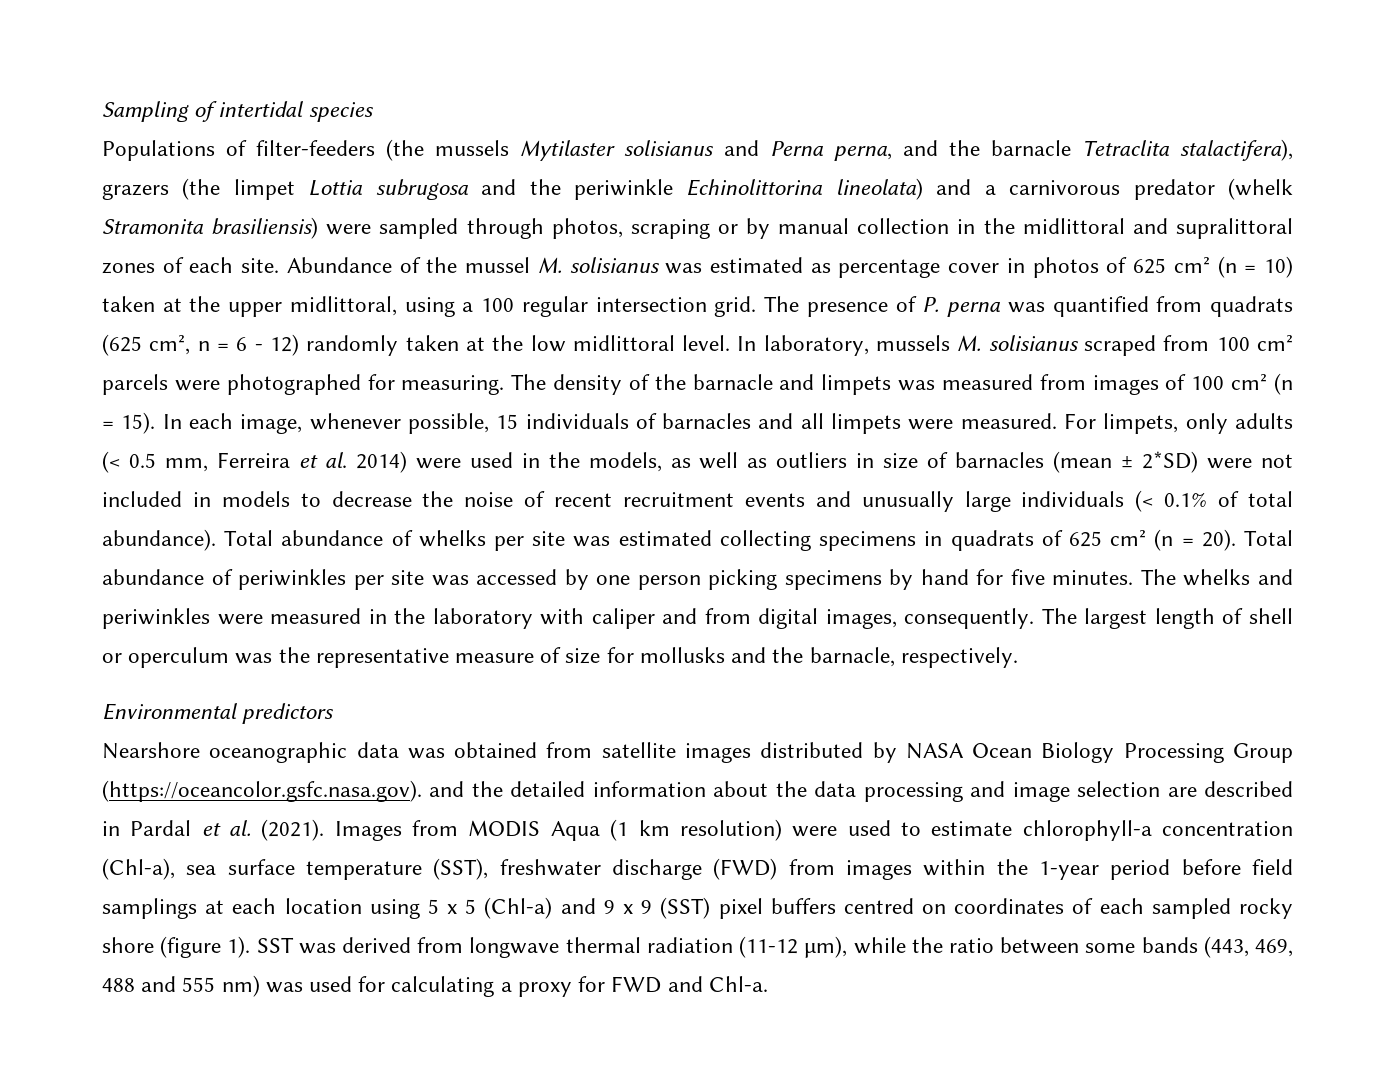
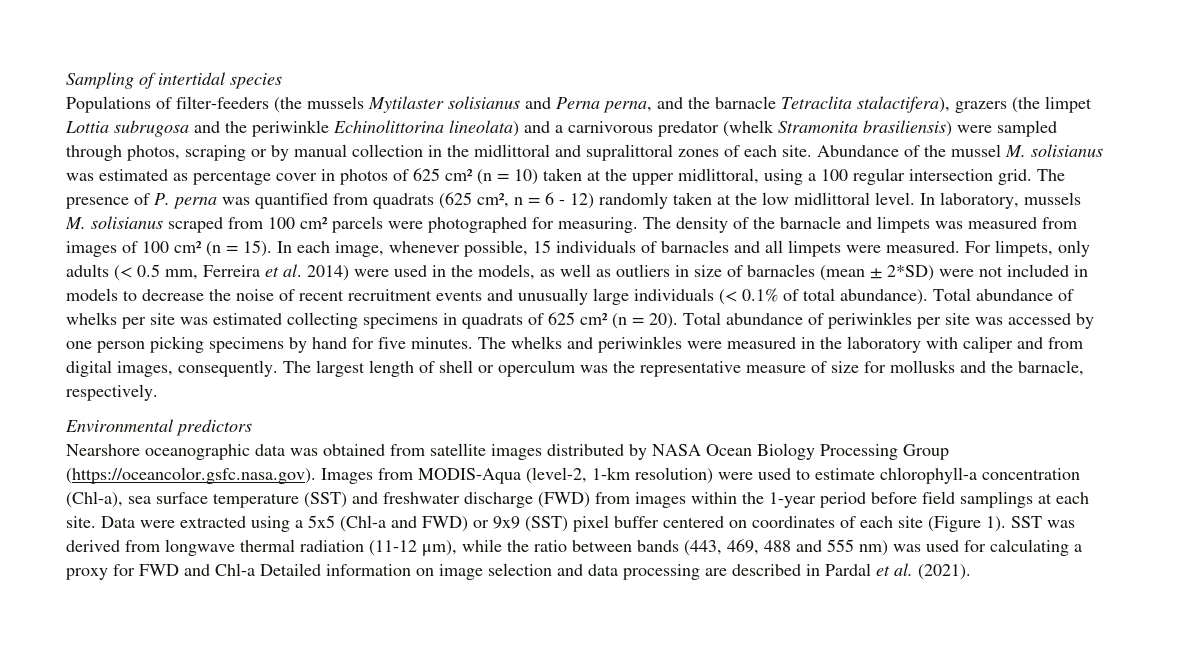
[429,781,1293,802] [102,819,670,841] and the detailed information about the data processing and image selection are described in Pardal et al. (2021). Images from MODIS Aqua (1 km -> [321,467,630,484] Images from MODIS-Aqua (level-2, 1-km
[433,858,489,880] (SST), -> [304,492,378,508] (SST) and
[284,897,1293,919] [102,936,222,958] location using 5 x 5 (Chl-a) and 9 x 9 (SST) pixel buffers centred on coordinates of each sampled rocky shore (figure -> [66,515,981,532] site. Data were extracted using a 5x5 (Chl-a and FWD) or 9x9 (SST) pixel buffer centered on coordinates of each site (Figure
[1085,943,1136,953] some -> (632, 546) none
[708,976,768,992] Chl-a. -> [215,563,971,580] Chl-a Detailed information on image selection and data processing are described in Pardal et al. (2021).

